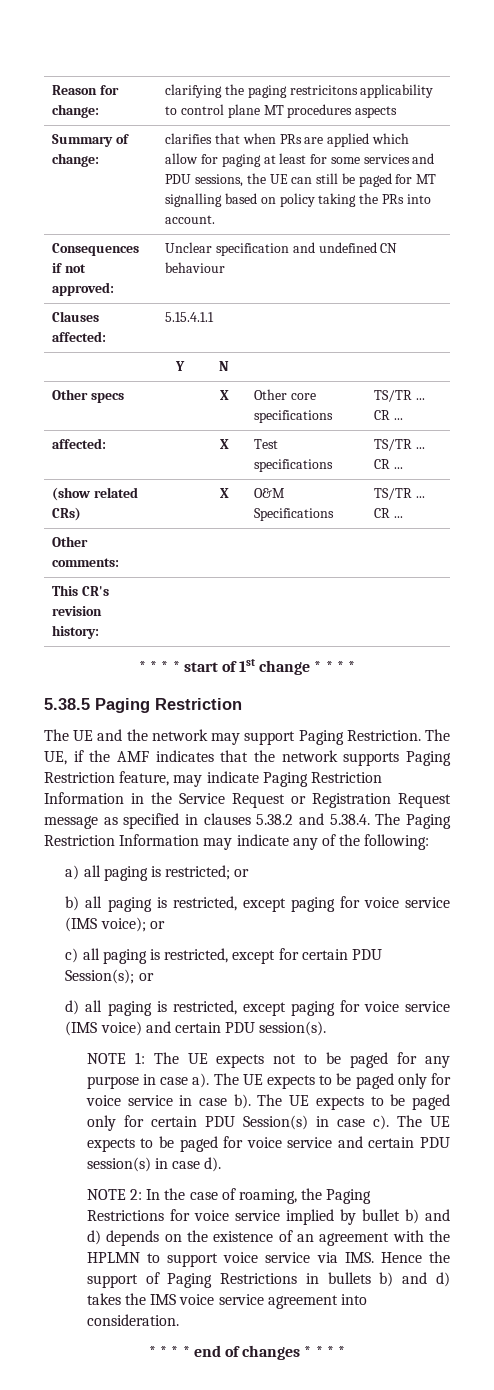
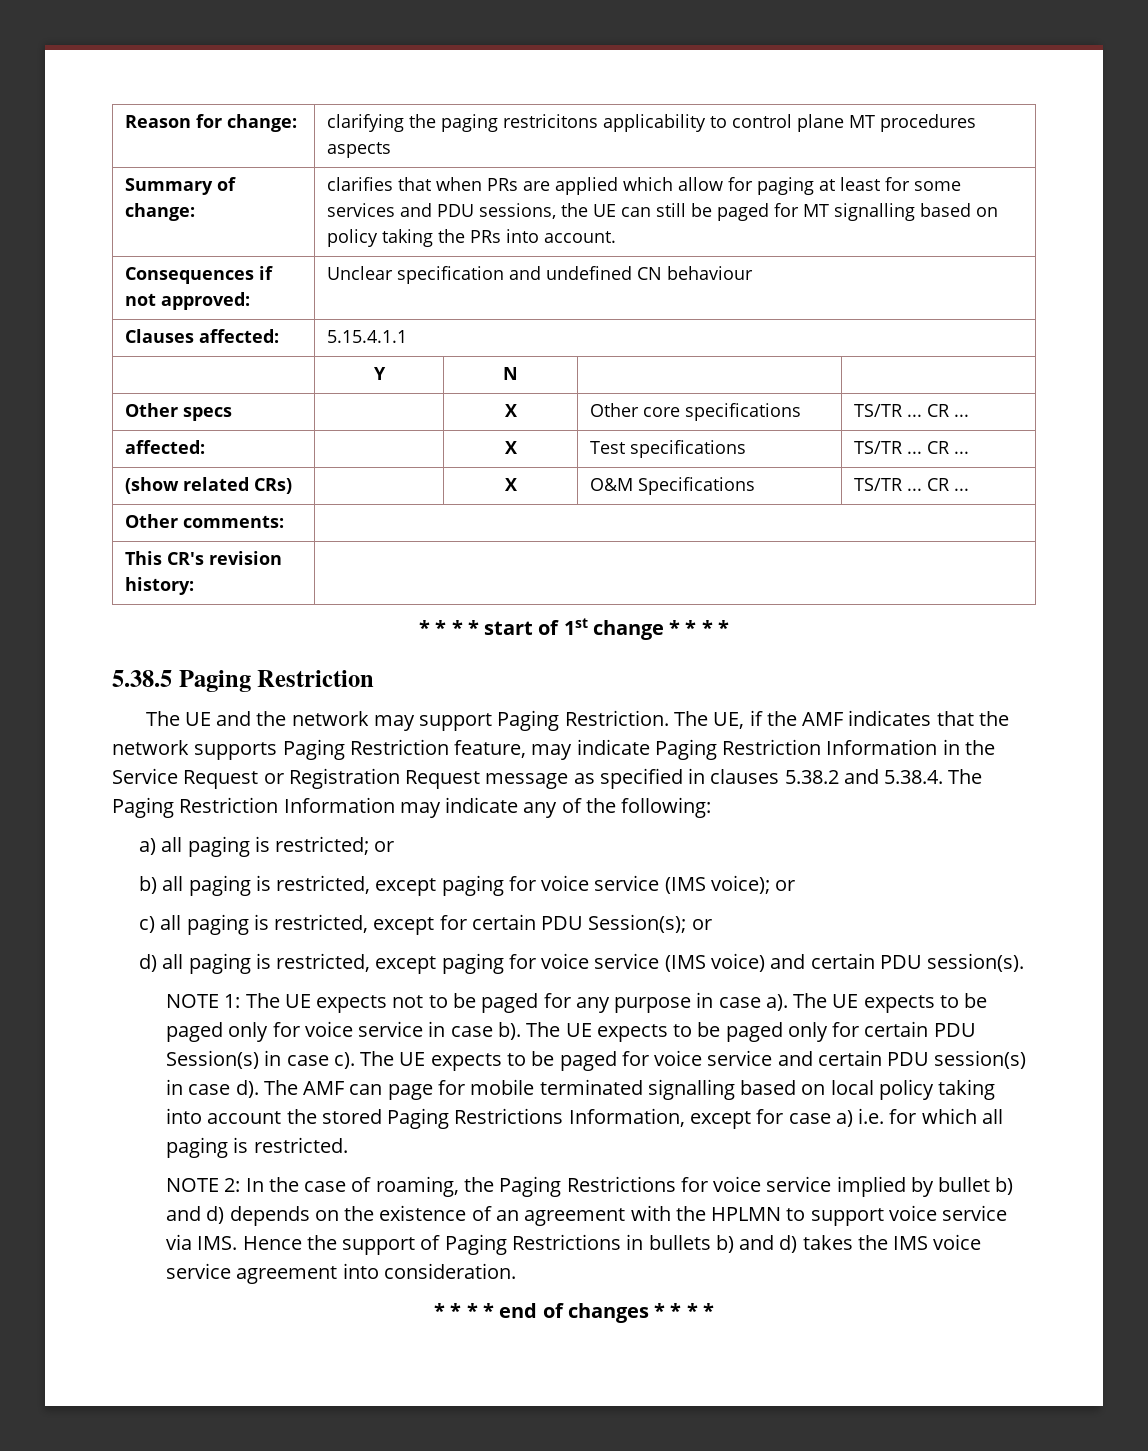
(222, 1164) none -> [263,1079,996,1100] [166,1108,1003,1129] [166,1137,348,1158] The AMF can page for mobile terminated signalling based on local policy taking into account the stored Paging Restrictions Information, except for case a) i.e. for which all paging is restricted.

